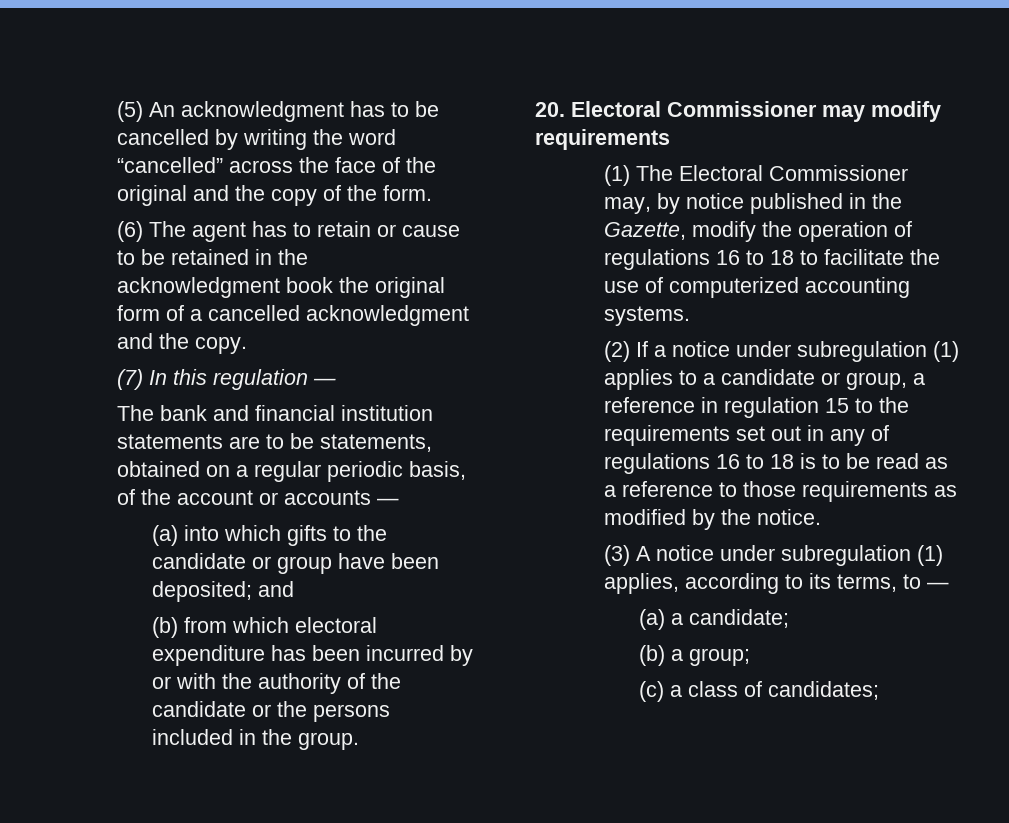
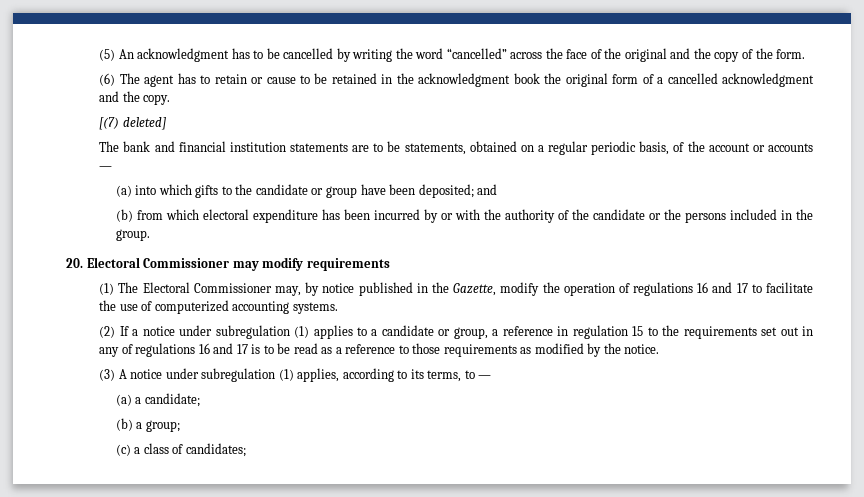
[117,369,337,390] (7) In this regulation — -> [99,117,166,130] [(7) deleted]
[746,250,795,265] to 18 -> [712,282,748,293] and 17
[746,454,795,469] to 18 -> [213,343,248,354] and 17

